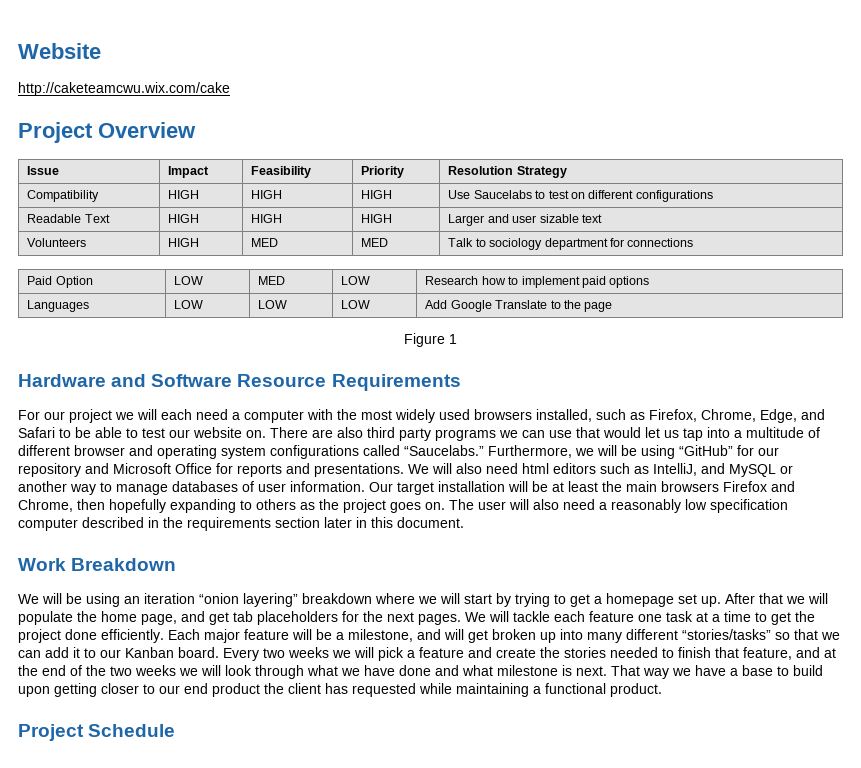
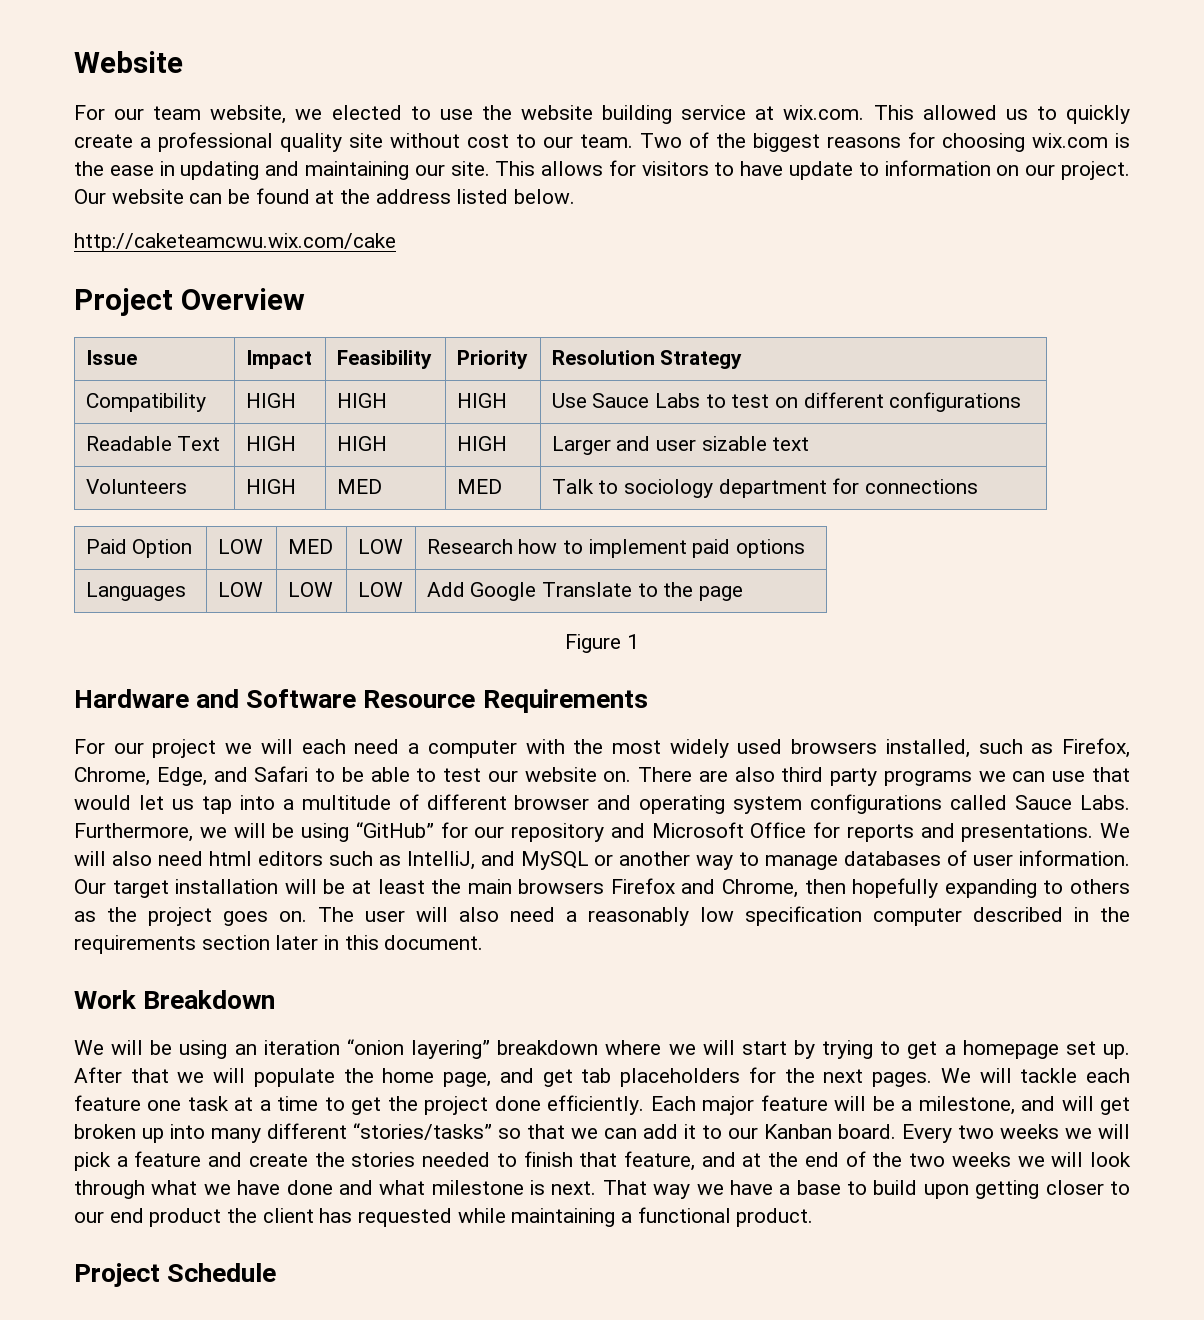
(101, 51) none -> [74,105,1130,124] [74,132,1130,152] [74,160,1130,180] [74,188,576,204] // For our team website, we elected to use the website building service at wix.com. This allowed us to quickly create a professional quality site without cost to our team. Two of the biggest reasons for choosing wix.com is the ease in updating and maintaining our site. This allows for visitors to have update to information on our project. Our website can be found at the address listed below.
[473,190,532,199] Saucelabs -> [592,393,701,408] Sauce Labs
[404,445,484,456] “Saucelabs.” -> [1015,795,1130,810] Sauce Labs.

